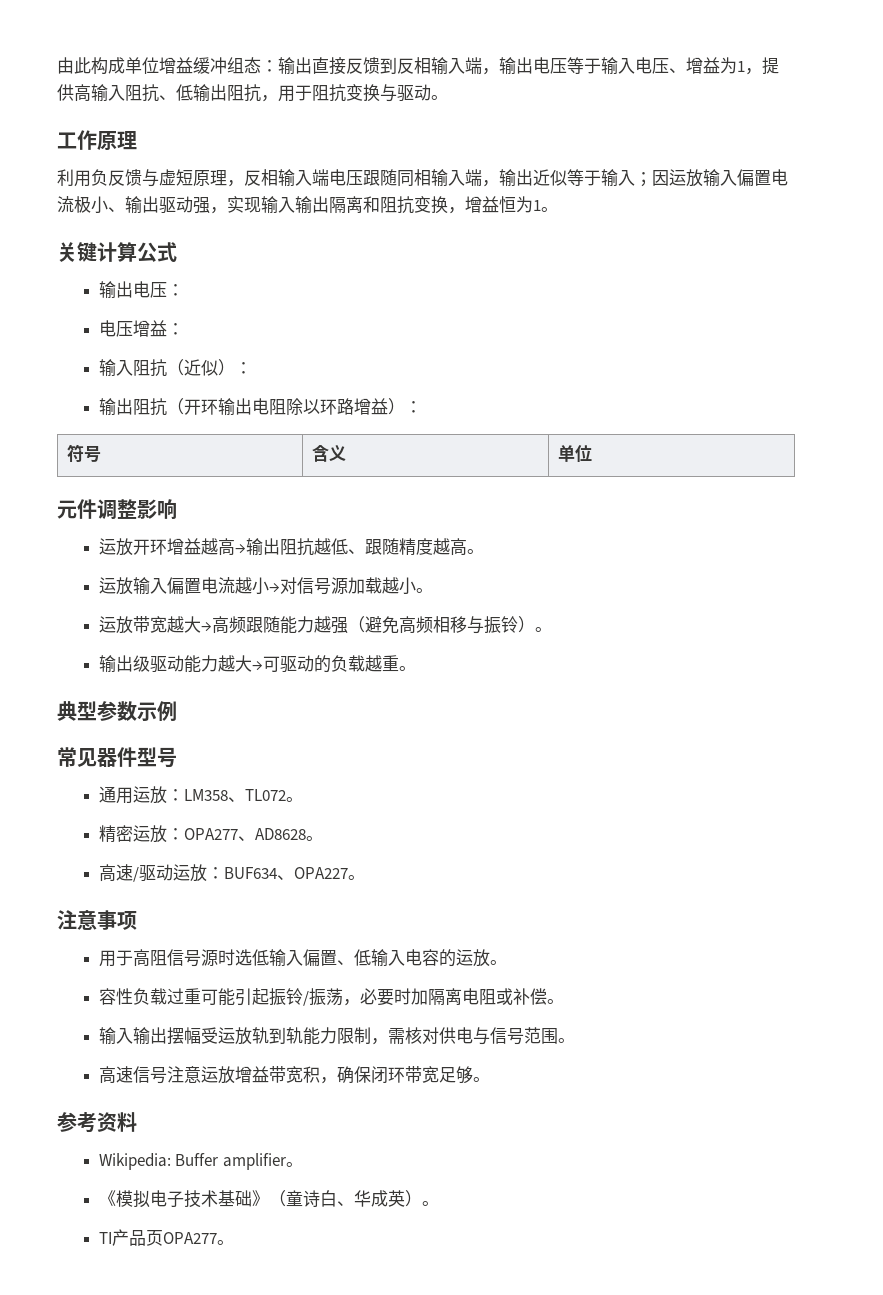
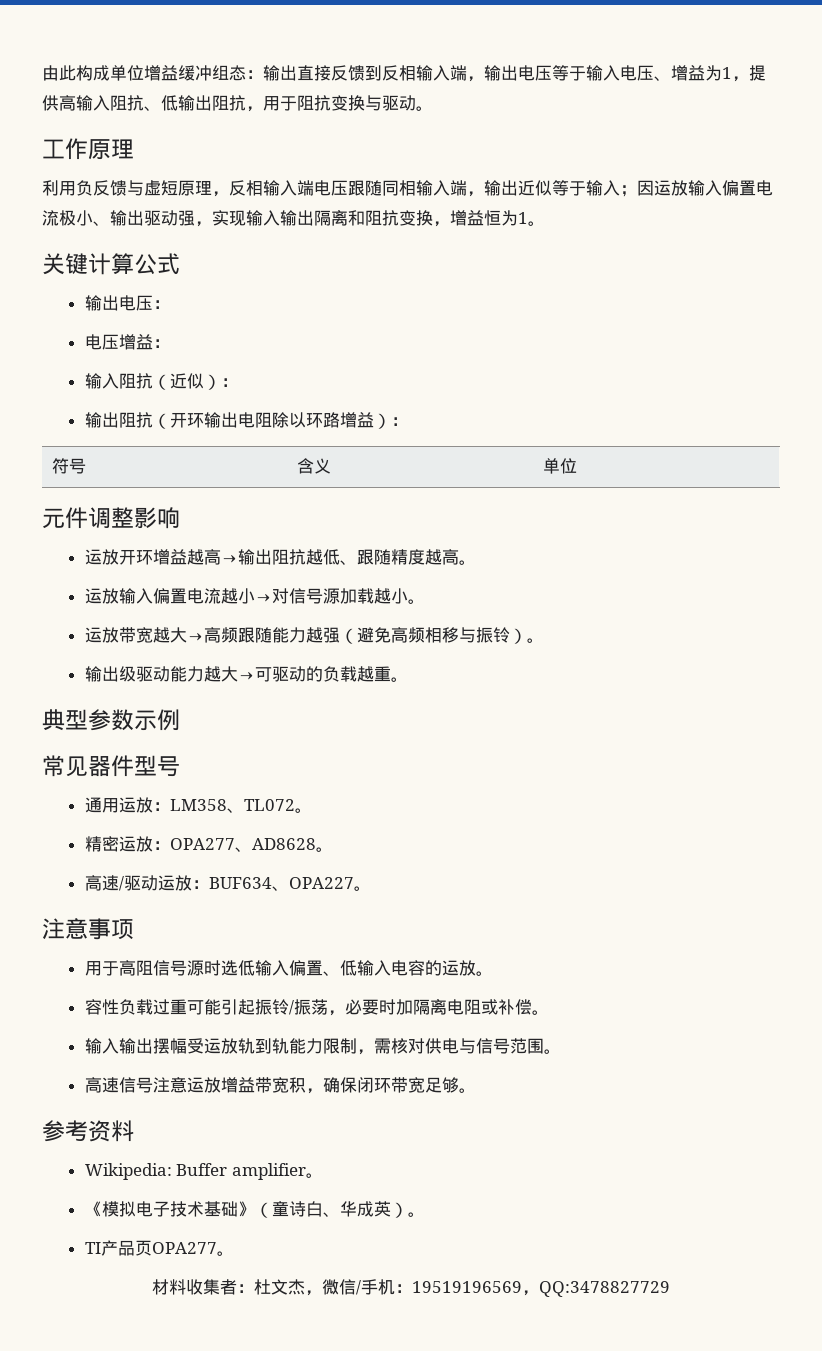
(234, 1242) none -> [152,1279,670,1297] // 材料收集者：杜文杰，微信/手机：19519196569，QQ:3478827729

